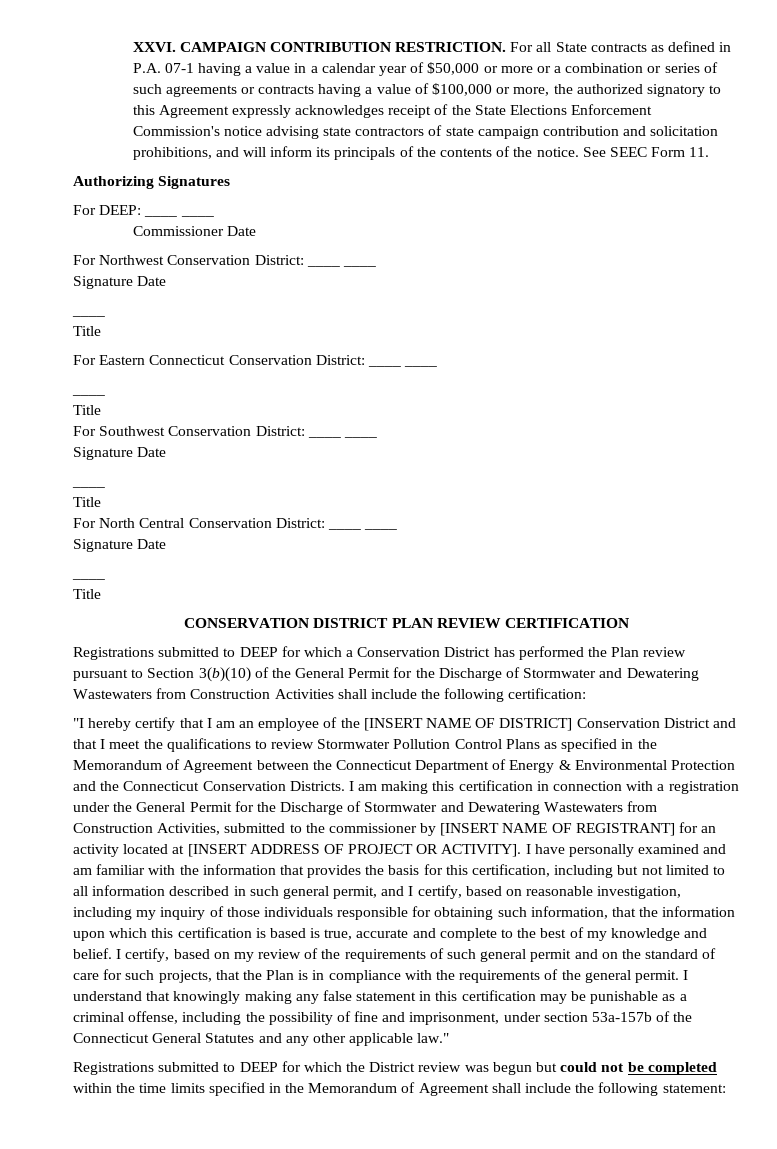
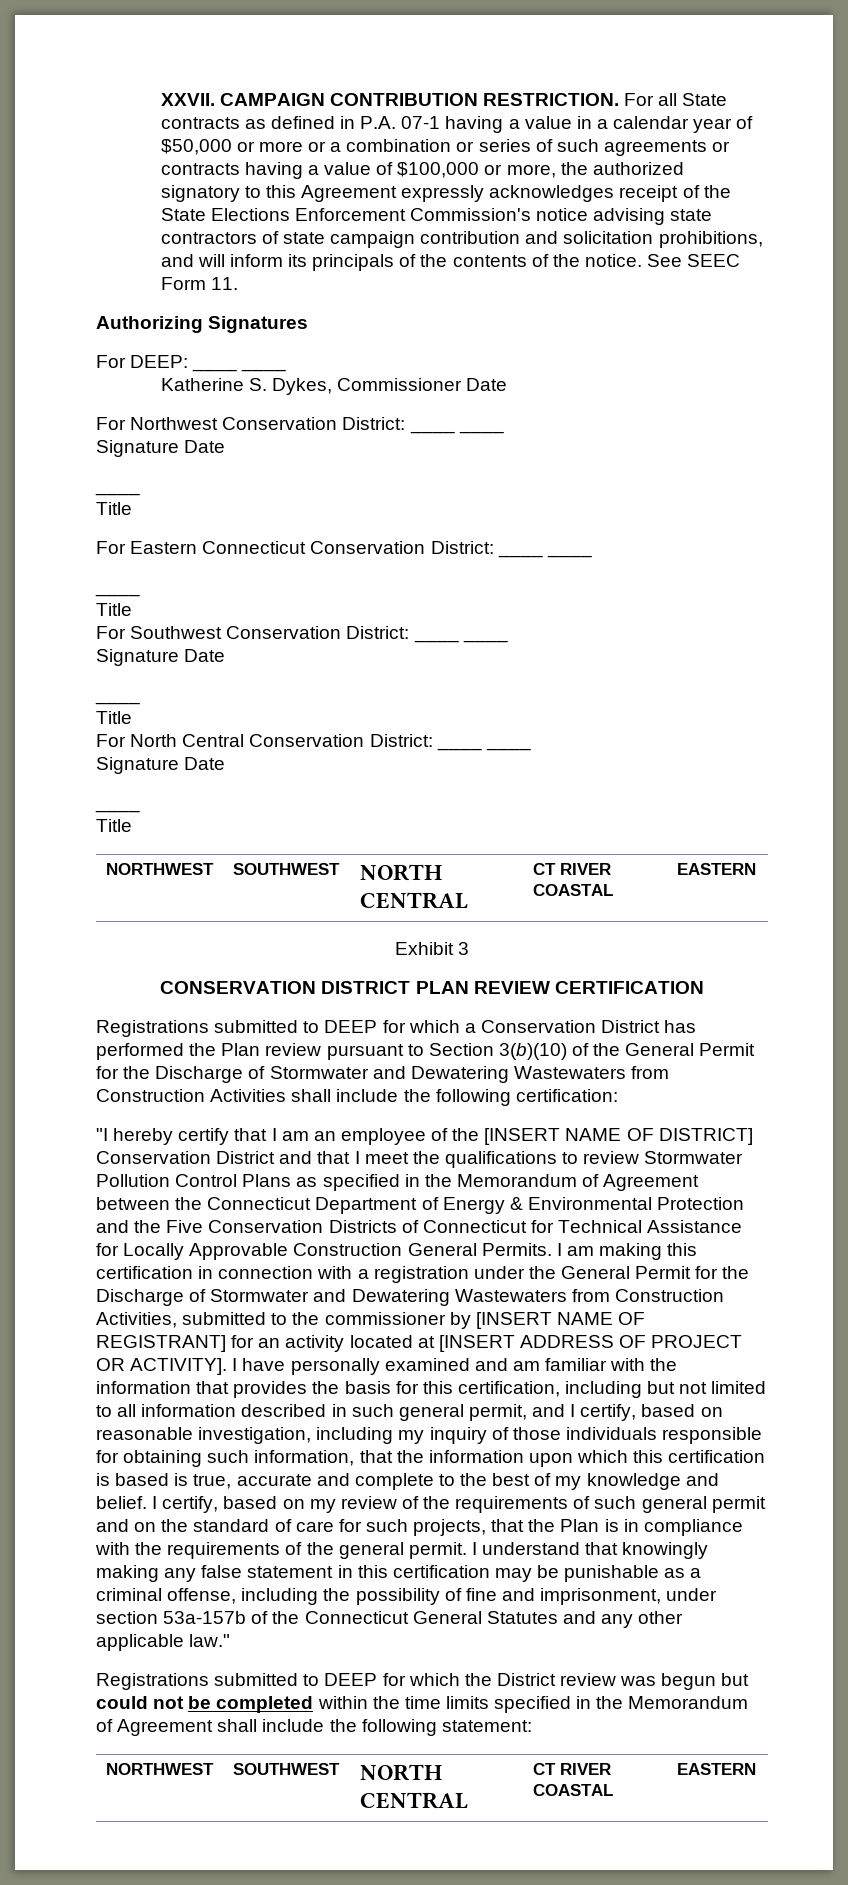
[132,42,176,52] XXVI. -> [160,93,215,106] XXVII.
(214, 216) none -> [160,378,332,395] Katherine S. Dykes,
(101, 594) none -> [105,863,214,875] [232,863,340,875] [359,864,442,881] [359,892,468,909] [532,863,611,875] [532,884,613,896] [676,863,756,875] [394,942,470,955] // NORTHWEST | SOUTHWEST | NORTH CENTRAL | CT RIVER COASTAL | EASTERN // Exhibit 3
[123,781,345,791] Connecticut Conservation Districts. -> [166,1220,743,1233] [96,1243,552,1260] Five Conservation Districts of Connecticut for Technical Assistance for Locally Approvable Construction General Permits.
(726, 1088) none -> [105,1763,214,1775] [232,1763,340,1775] [359,1764,442,1781] [359,1792,468,1809] [532,1763,611,1775] [532,1784,613,1796] [676,1763,756,1775] // NORTHWEST | SOUTHWEST | NORTH CENTRAL | CT RIVER COASTAL | EASTERN

